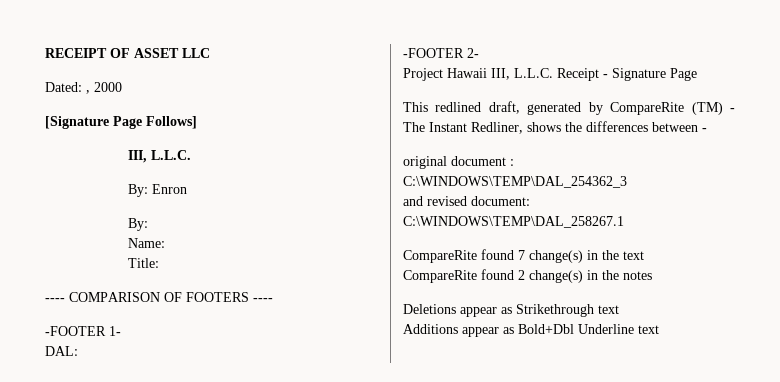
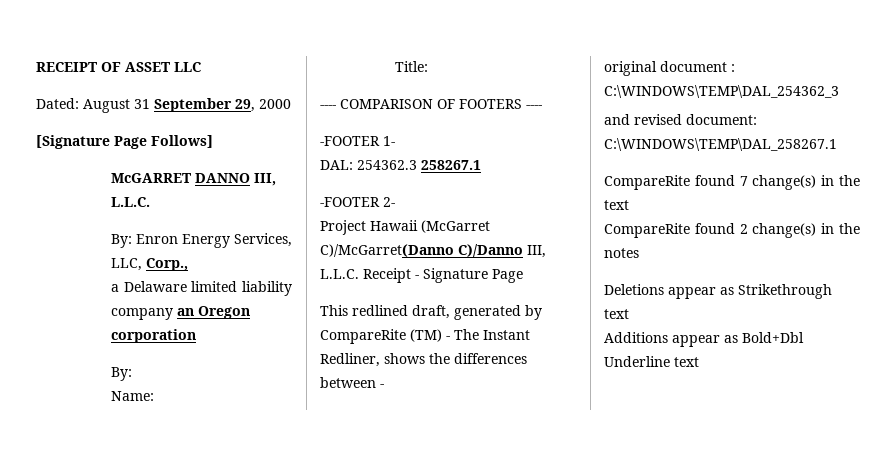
[86,90,90,94] , -> [83,98,255,113] August 31 September 29,
(197, 122) none -> [110,173,250,183] McGARRET DANNO
(188, 189) none -> [181,233,292,248] [110,258,188,271] [110,281,292,296] [110,306,250,320] [110,329,196,343] Energy Services, LLC, Corp., // a Delaware limited liability company an Oregon corporation
(78, 351) none -> [357,160,481,170] 254362.3 258267.1
(487, 73) none -> [421,220,490,233] [320,244,523,257] (McGarret C)/McGarret(Danno C)/Danno

